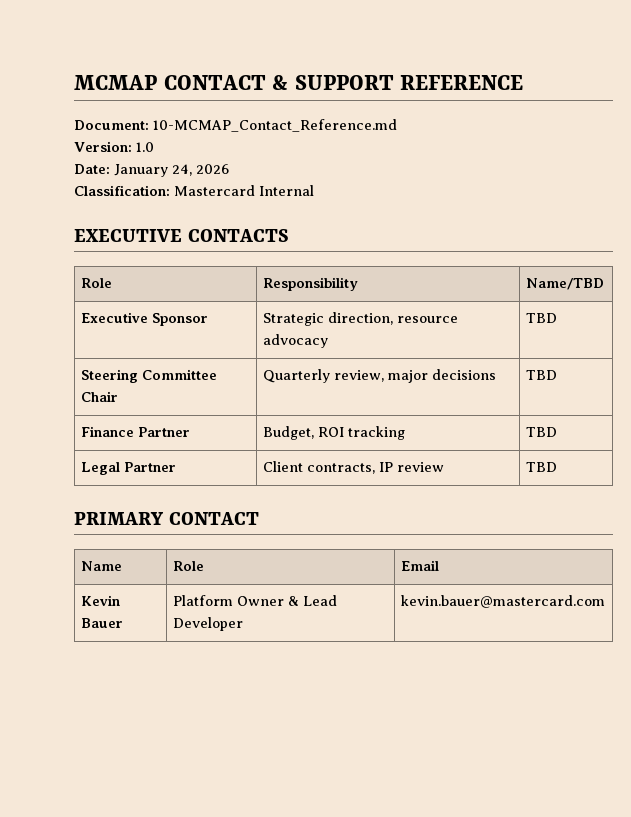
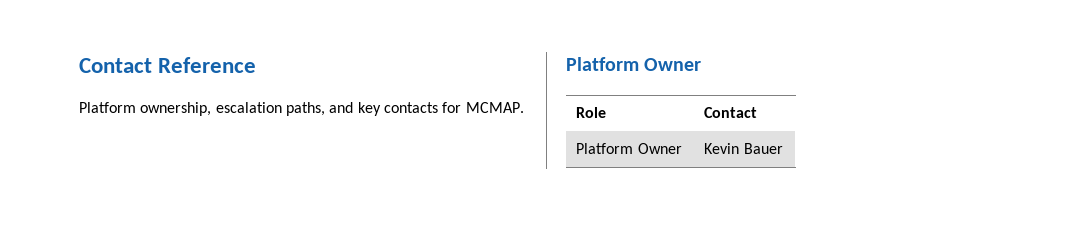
[74,75,524,90] [74,119,397,132] [74,141,154,152] [74,164,229,177] [74,185,314,196] [74,229,289,242] [80,278,112,288] [262,277,358,291] [525,278,604,290] [80,312,208,326] [262,312,458,326] [262,334,328,348] [525,313,557,323] [80,369,217,383] [80,391,118,402] [262,369,496,383] [525,370,557,380] [80,426,190,437] [262,426,405,440] [525,427,557,437] [80,462,176,475] [262,461,444,474] [525,462,557,472] [74,512,259,525] [80,561,122,571] [172,561,204,571] [400,560,439,571] [80,595,120,606] [80,618,123,628] [172,595,337,606] [172,617,243,631] [400,595,605,608] MCMAP CONTACT & SUPPORT REFERENCE // Document: 10-MCMAP_Contact_Reference.md // Version: 1.0 // Date: January 24, 2026 // Classification: Mastercard Internal // EXECUTIVE CONTACTS // Role | Responsibility | Name/TBD // Executive Sponsor | Strategic direction, resource advocacy | TBD // Steering Committee Chair | Quarterly review, major decisions | TBD // Finance Partner | Budget, ROI tracking | TBD // Legal Partner | Client contracts, IP review | TBD // PRIMARY CONTACT // Name | Role | Email // Kevin Bauer | Platform Owner & Lead Developer | kevin.bauer@mastercard.com -> [79,57,257,73] [79,102,524,116] [566,57,702,71] [576,107,607,118] [704,107,758,118] [576,143,682,154] [704,143,783,154] Contact Reference // Platform ownership, escalation paths, and key contacts for MCMAP. // Platform Owner // Role | Contact // Platform Owner | Kevin Bauer

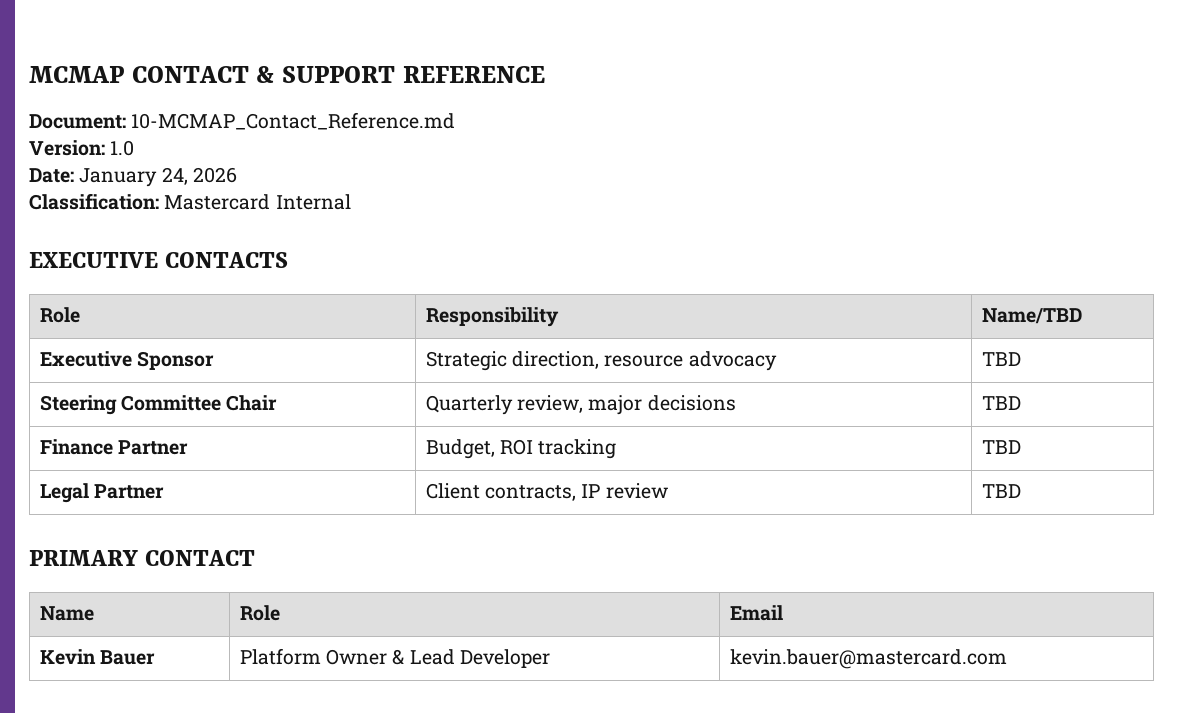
[79,57,257,73] [79,102,524,116] [566,57,702,71] [576,107,607,118] [704,107,758,118] [576,143,682,154] [704,143,783,154] Contact Reference // Platform ownership, escalation paths, and key contacts for MCMAP. // Platform Owner // Role | Contact // Platform Owner | Kevin Bauer -> [29,66,545,83] [29,112,456,130] [29,140,135,156] [29,167,237,187] [29,193,351,210] [29,252,289,268] [39,307,80,323] [425,307,559,327] [981,308,1082,324] [39,351,215,370] [425,351,777,371] [981,352,1021,366] [39,395,278,415] [425,395,736,415] [981,396,1021,410] [39,439,189,455] [425,439,617,459] [981,440,1021,454] [39,483,165,503] [425,483,668,501] [981,484,1021,498] [29,550,256,566] [39,606,94,621] [239,605,280,621] [729,605,783,621] [39,649,156,665] [239,648,550,668] [729,649,1007,669] MCMAP CONTACT & SUPPORT REFERENCE // Document: 10-MCMAP_Contact_Reference.md // Version: 1.0 // Date: January 24, 2026 // Classification: Mastercard Internal // EXECUTIVE CONTACTS // Role | Responsibility | Name/TBD // Executive Sponsor | Strategic direction, resource advocacy | TBD // Steering Committee Chair | Quarterly review, major decisions | TBD // Finance Partner | Budget, ROI tracking | TBD // Legal Partner | Client contracts, IP review | TBD // PRIMARY CONTACT // Name | Role | Email // Kevin Bauer | Platform Owner & Lead Developer | kevin.bauer@mastercard.com

